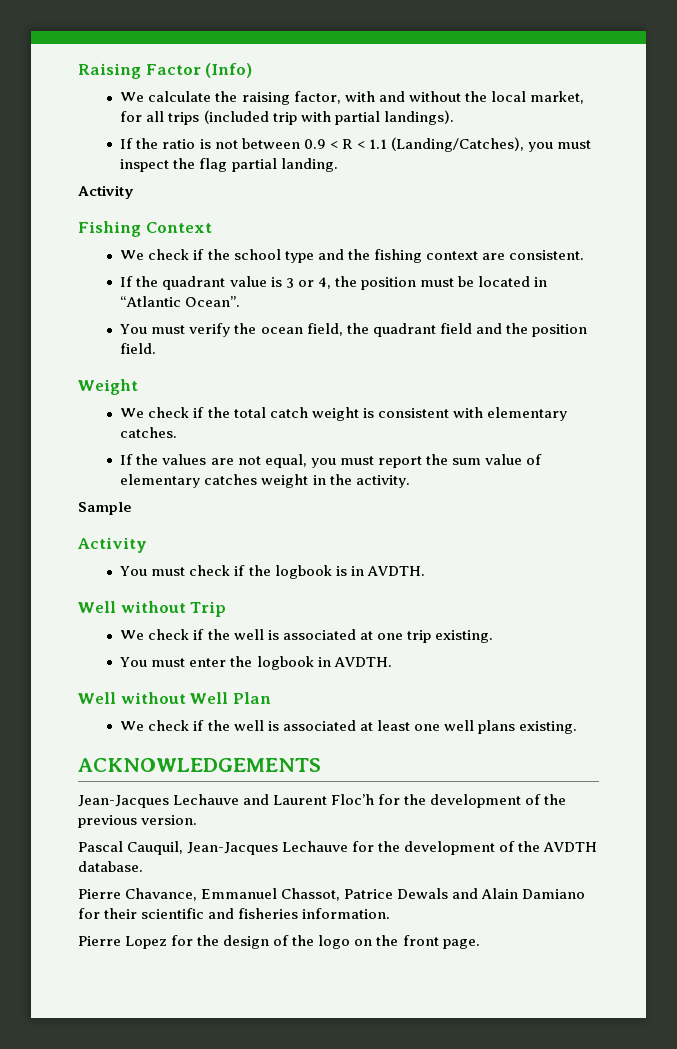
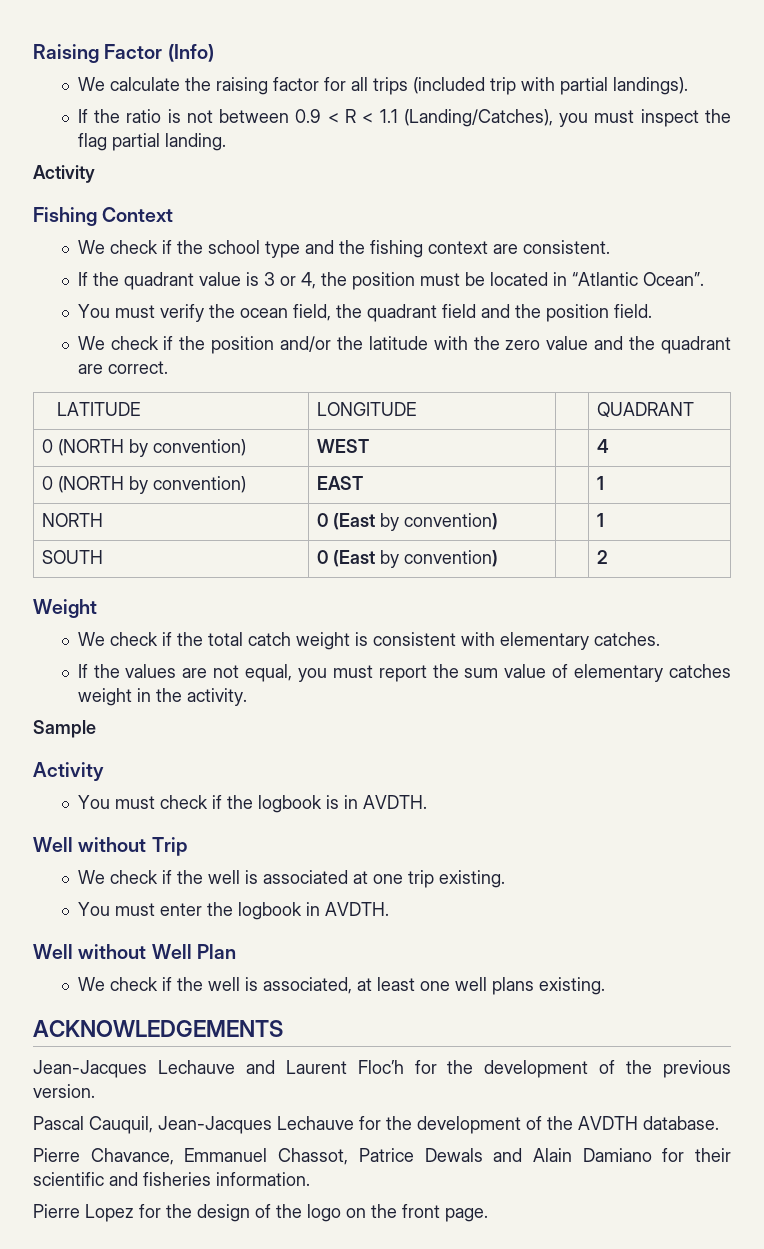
[293,91,584,104] factor, with and without the local market, -> [272,77,319,91] factor
(157, 348) none -> [77,336,731,354] [77,361,168,374] [57,402,141,416] [317,402,417,416] [597,402,695,418] [42,439,247,457] [317,439,370,453] [597,439,610,453] [42,476,247,494] [317,476,364,490] [597,476,605,490] [42,513,104,527] [317,513,499,531] [597,513,605,527] [42,550,104,564] [317,550,499,568] [597,550,609,564] // We check if the position and/or the latitude with the zero value and the quadrant are correct. // LATITUDE | LONGITUDE | | QUADRANT // 0 (NORTH by convention) | WEST | | 4 // 0 (NORTH by convention) | EAST | | 1 // NORTH | 0 (East by convention) | | 1 // SOUTH | 0 (East by convention) | | 2
[282,720,356,731] associated -> [262,977,352,994] associated,

